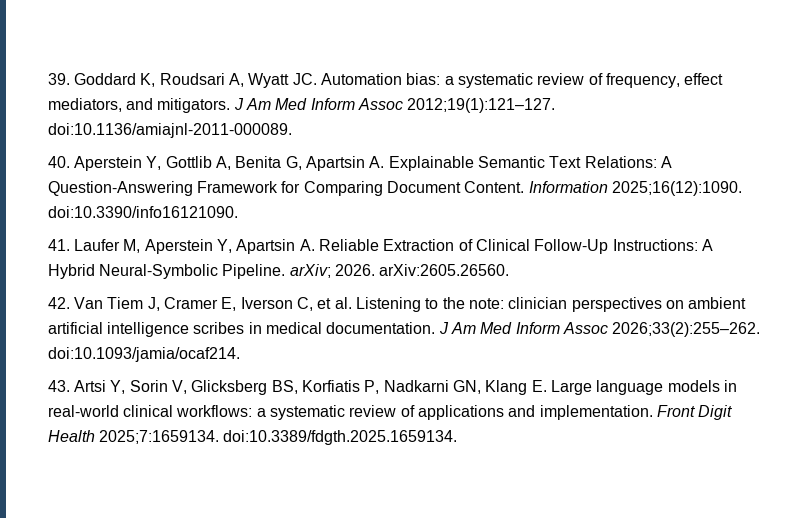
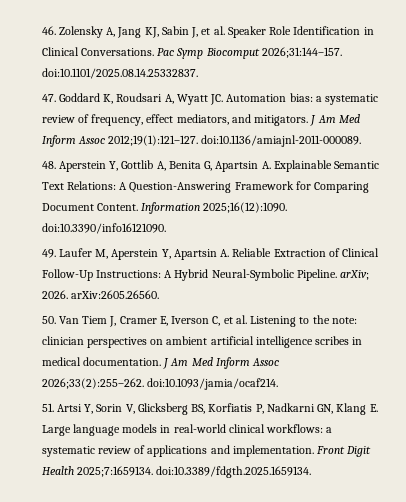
[47,73,70,85] 39. -> [41,26,374,38] [41,47,342,59] [41,68,198,79] [41,94,56,102] 46. Zolensky A, Jang KJ, Sabin J, et al. Speaker Role Identification in Clinical Conversations. Pac Symp Biocomput 2026;31:144–157. doi:10.1101/2025.08.14.25332837. // 47.
[47,156,70,168] 40. -> [41,161,56,169] 48.
[47,239,70,251] 41. -> [41,249,56,258] 49.
[47,297,70,309] 42. -> [41,316,56,324] 50.
[47,380,70,392] 43. -> [41,403,54,412] 51.

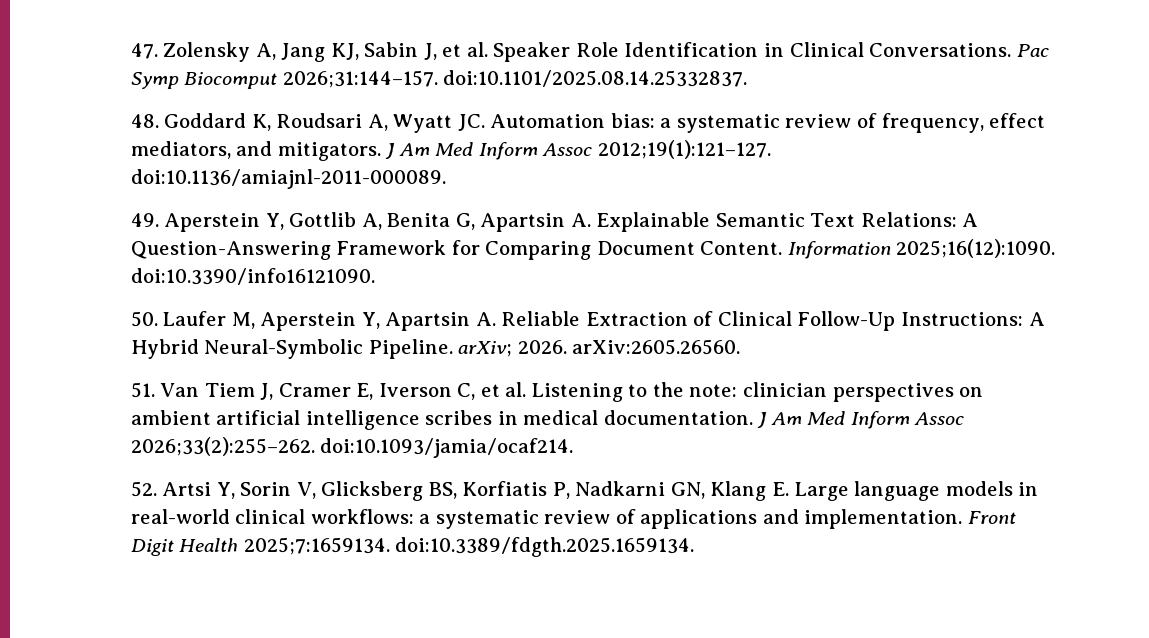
[41,26,56,35] 46. -> [130,43,158,59] 47.
[41,94,56,102] 47. -> [130,114,159,128] 48.
[41,161,56,169] 48. -> [130,213,159,227] 49.
[41,249,56,258] 49. -> [130,311,158,327] 50.
[41,316,56,324] 50. -> [130,382,155,398] 51.
[41,403,54,412] 51. -> [130,481,157,497] 52.

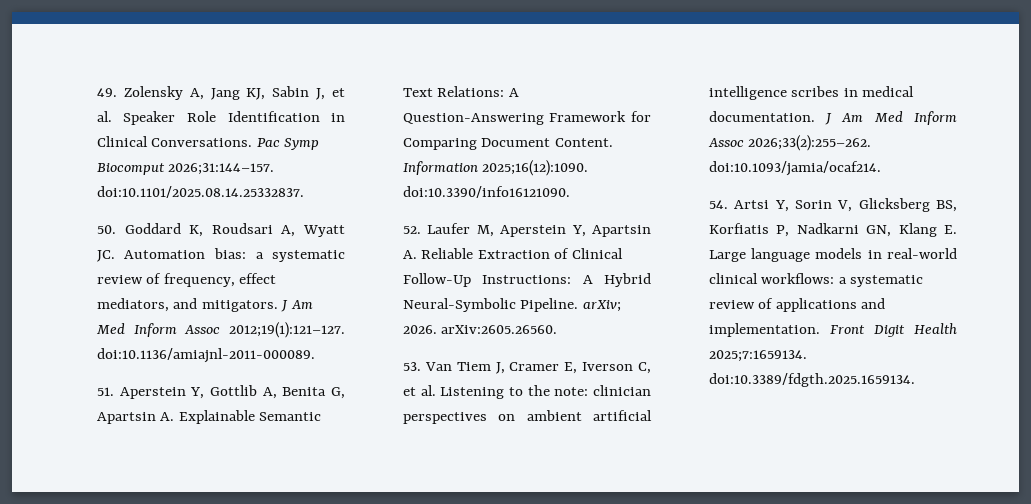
[130,43,158,59] 47. -> [96,88,117,97] 49.
[130,114,159,128] 48. -> [96,225,116,234] 50.
[130,213,159,227] 49. -> [96,387,114,396] 51.
[130,311,158,327] 50. -> [402,226,421,234] 52.
[130,382,155,398] 51. -> [402,362,421,371] 53.
[130,481,157,497] 52. -> [708,200,728,209] 54.

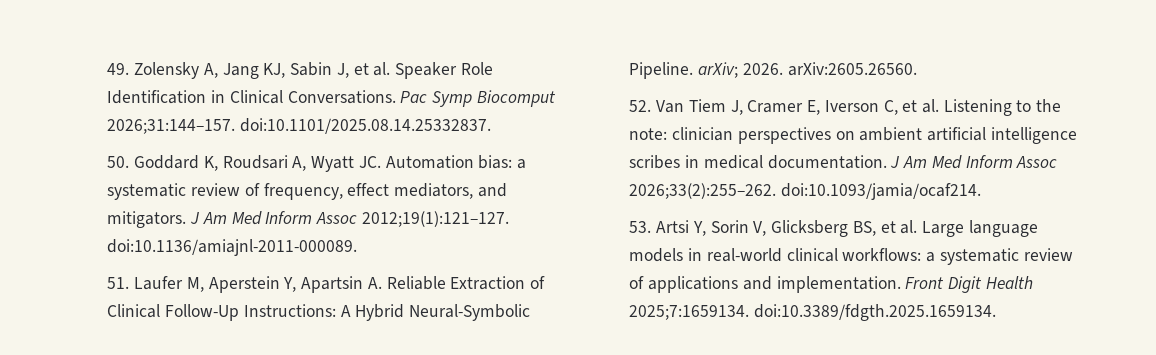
[119,385,345,399] [96,410,322,424] [402,86,519,97] [402,111,651,125] [402,138,613,150] [402,160,589,176] [402,186,570,198] [402,226,421,234] Aperstein Y, Gottlib A, Benita G, Apartsin A. Explainable Semantic Text Relations: A Question-Answering Framework for Comparing Document Content. Information 2025;16(12):1090. doi:10.3390/info16121090. // 52. -> (130, 283) none
[402,362,421,371] 53. -> [629,100,652,112] 52.
[708,200,728,209] 54. -> [629,221,652,233] 53.
[708,223,957,237] Korfiatis P, Nadkarni GN, Klang E. -> [880,220,918,234] et al.

